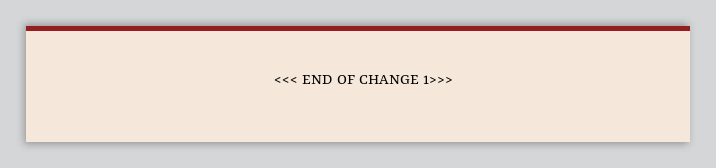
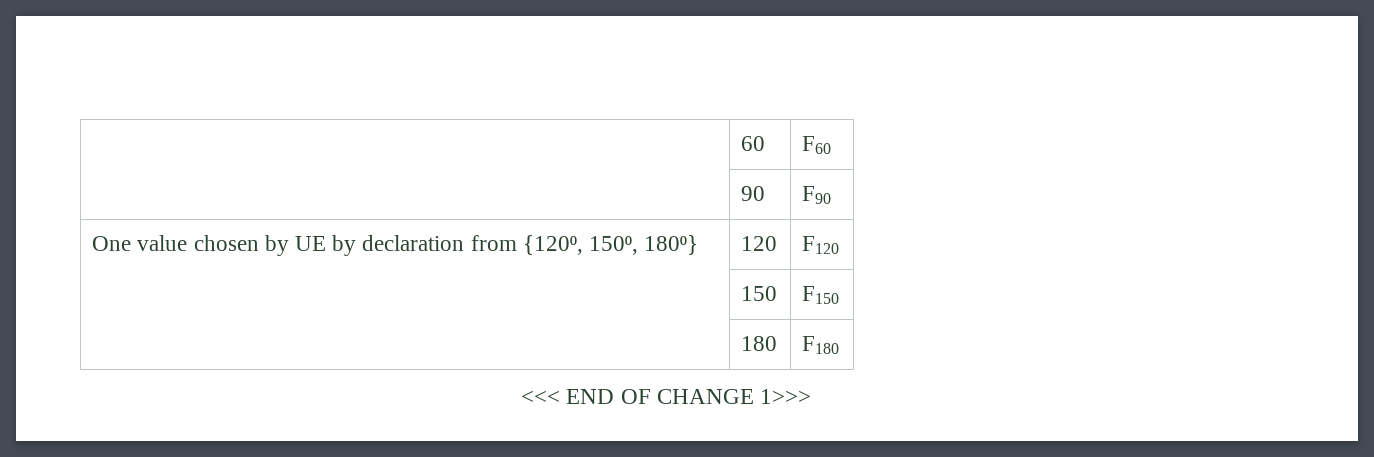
(273, 80) none -> [741,136,766,151] [802,136,832,154] [741,186,766,201] [802,186,832,204] [92,235,699,256] [741,236,778,251] [802,236,840,254] [741,286,778,301] [802,286,840,304] [741,336,778,351] [802,336,840,354] | 60 | F60 // | 90 | F90 // One value chosen by UE by declaration from {120⁰, 150⁰, 180⁰} | 120 | F120 // | 150 | F150 // | 180 | F180 //

